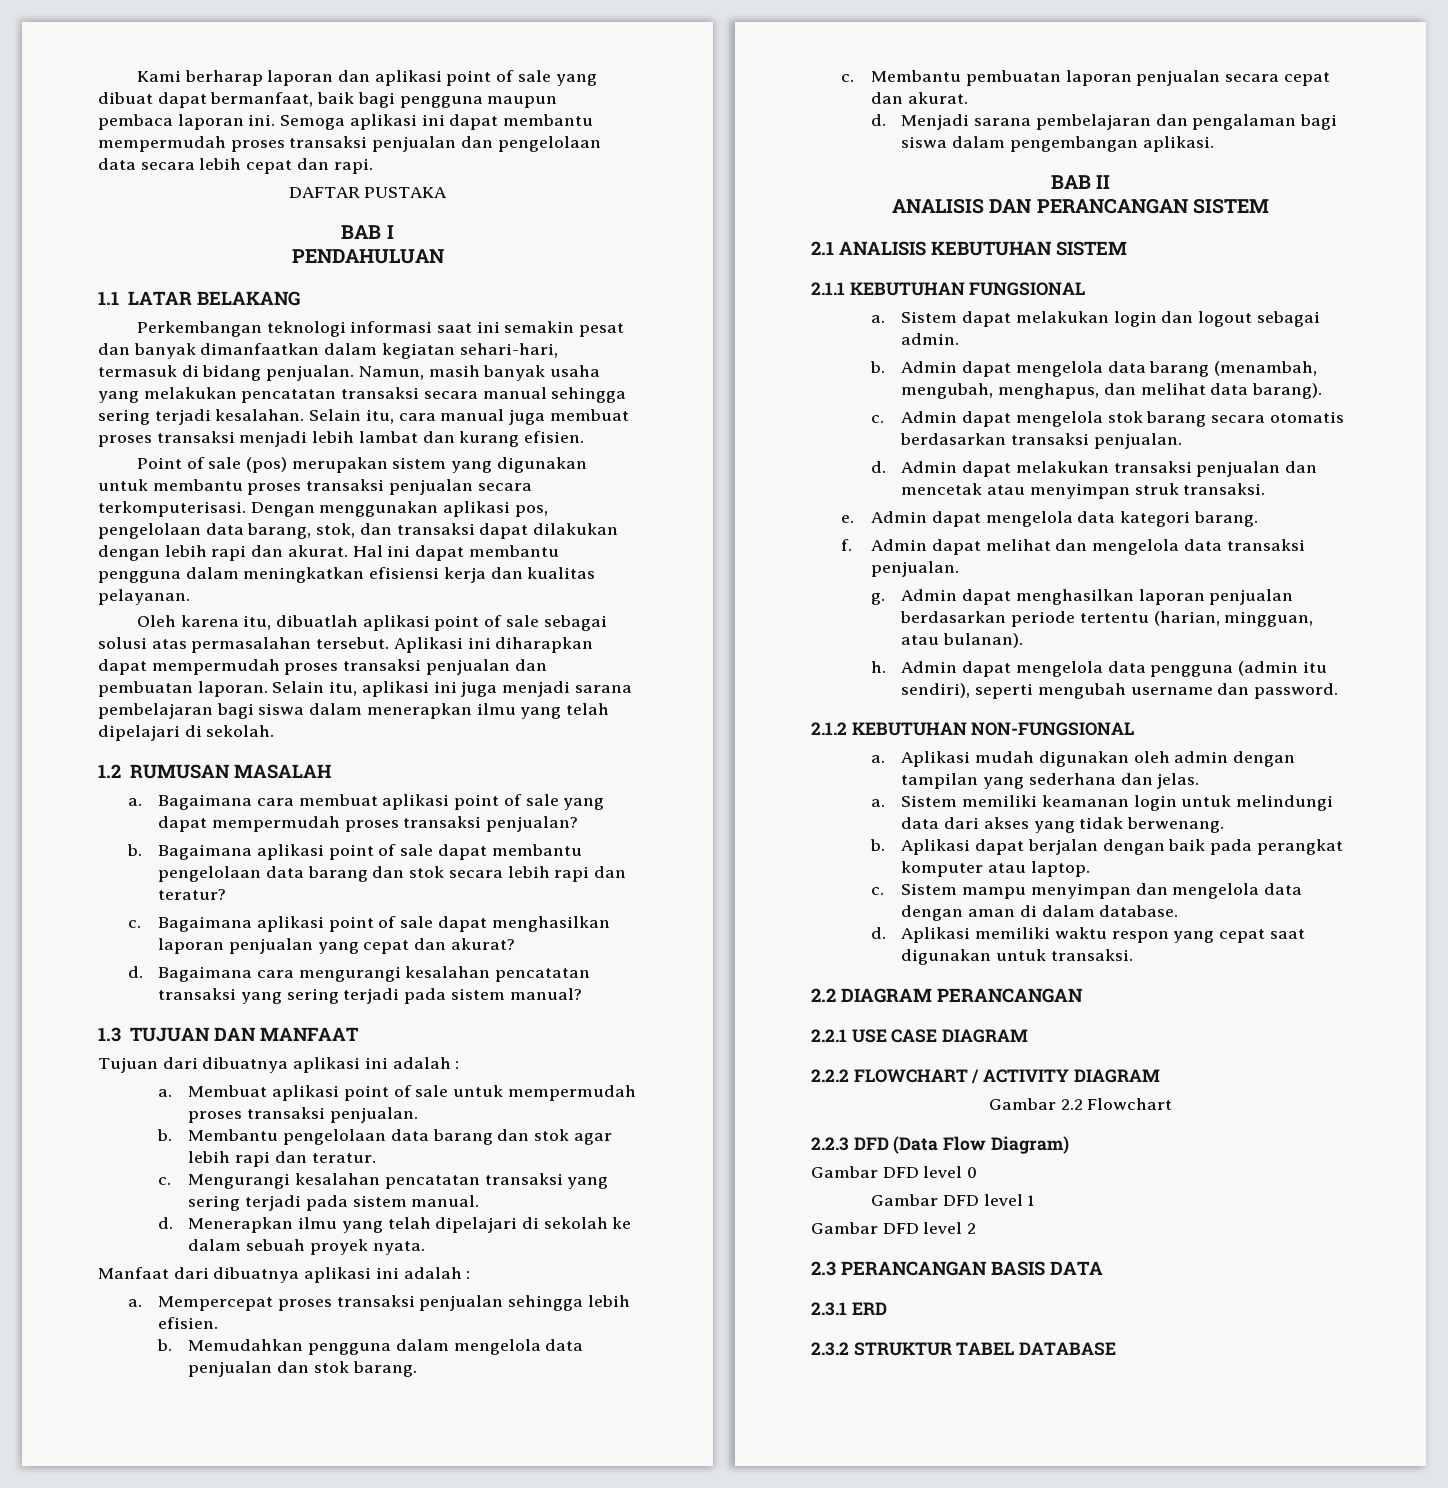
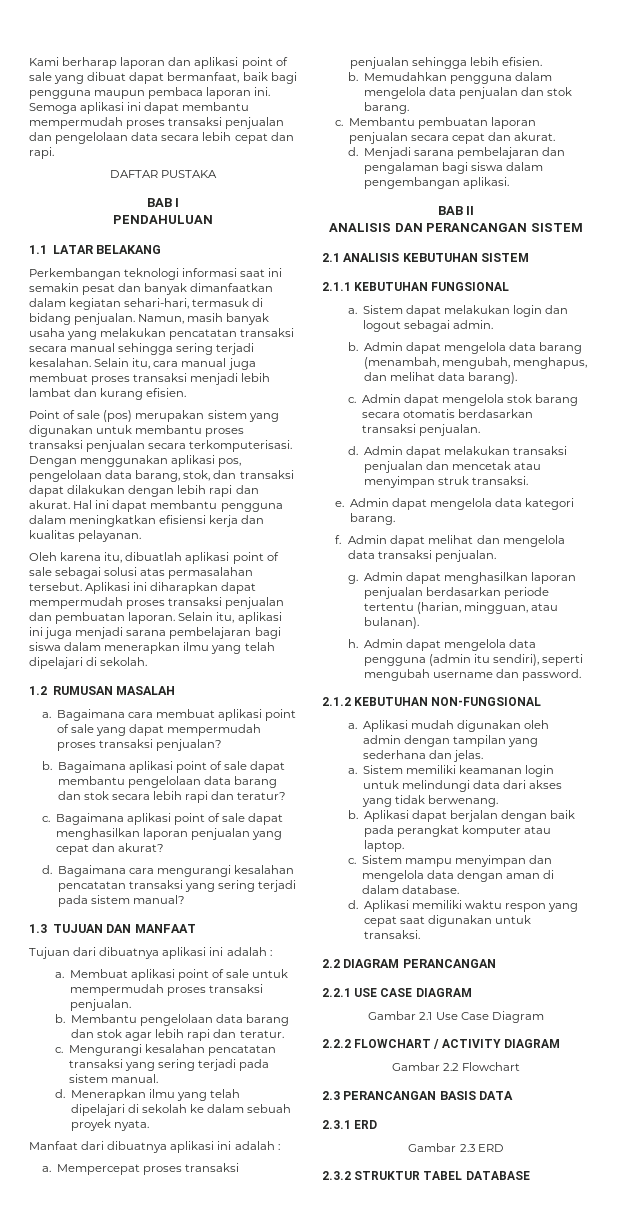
(1029, 1036) none -> [368,1011,544,1023] // Gambar 2.1 Use Case Diagram
[811,1136,1069,1154] [811,1166,978,1178] [871,1194,1035,1206] [811,1222,977,1234] // 2.2.3 DFD (Data Flow Diagram) // Gambar DFD level 0 // Gambar DFD level 1 // Gambar DFD level 2 -> (521, 1066) none
(887, 1308) none -> [408,1143,504,1152] // Gambar 2.3 ERD

